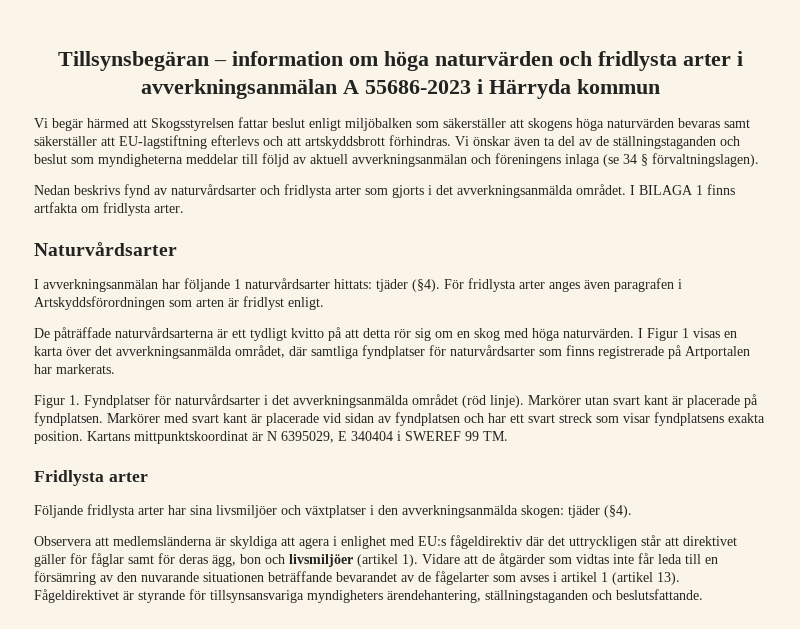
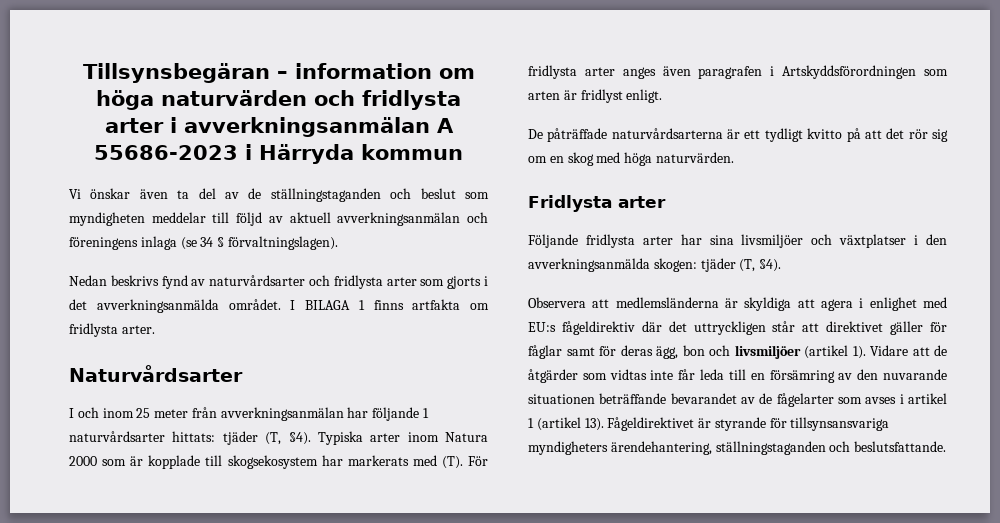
[52,117,750,131] [34,135,469,149] begär härmed att Skogsstyrelsen fattar beslut enligt miljöbalken som säkerställer att skogens höga naturvärden bevaras samt säkerställer att EU-lagstiftning efterlevs och att artskyddsbrott förhindras. Vi -> (81, 194) none
[98,154,183,167] myndigheterna -> [69,212,145,226] myndigheten
(39, 284) none -> [77,407,217,418] och inom 25 meter från
[412,279,440,292] (§4). -> [265,431,488,445] [69,455,463,469] (T, §4). Typiska arter inom Natura 2000 som är kopplade till skogsekosystem har markerats med (T).
[363,328,391,338] detta -> [886,128,905,139] det
[638,328,737,341] [34,345,750,359] [34,364,115,374] [34,394,758,408] [34,412,765,426] [34,431,508,444] I Figur 1 visas en karta över det avverkningsanmälda området, där samtliga fyndplatser för naturvårdsarter som finns registrerade på Artportalen har markerats. // Figur 1. Fyndplatser för naturvårdsarter i det avverkningsanmälda området (röd linje). Markörer utan svart kant är placerade på fyndplatsen. Markörer med svart kant är placerade vid sidan av fyndplatsen och har ett svart streck som visar fyndplatsens exakta position. Kartans mittpunktskoordinat är N 6395029, E 340404 i SWEREF 99 TM. -> (734, 157) none
[604,505,632,518] (§4). -> [739,259,782,272] (T, §4).

